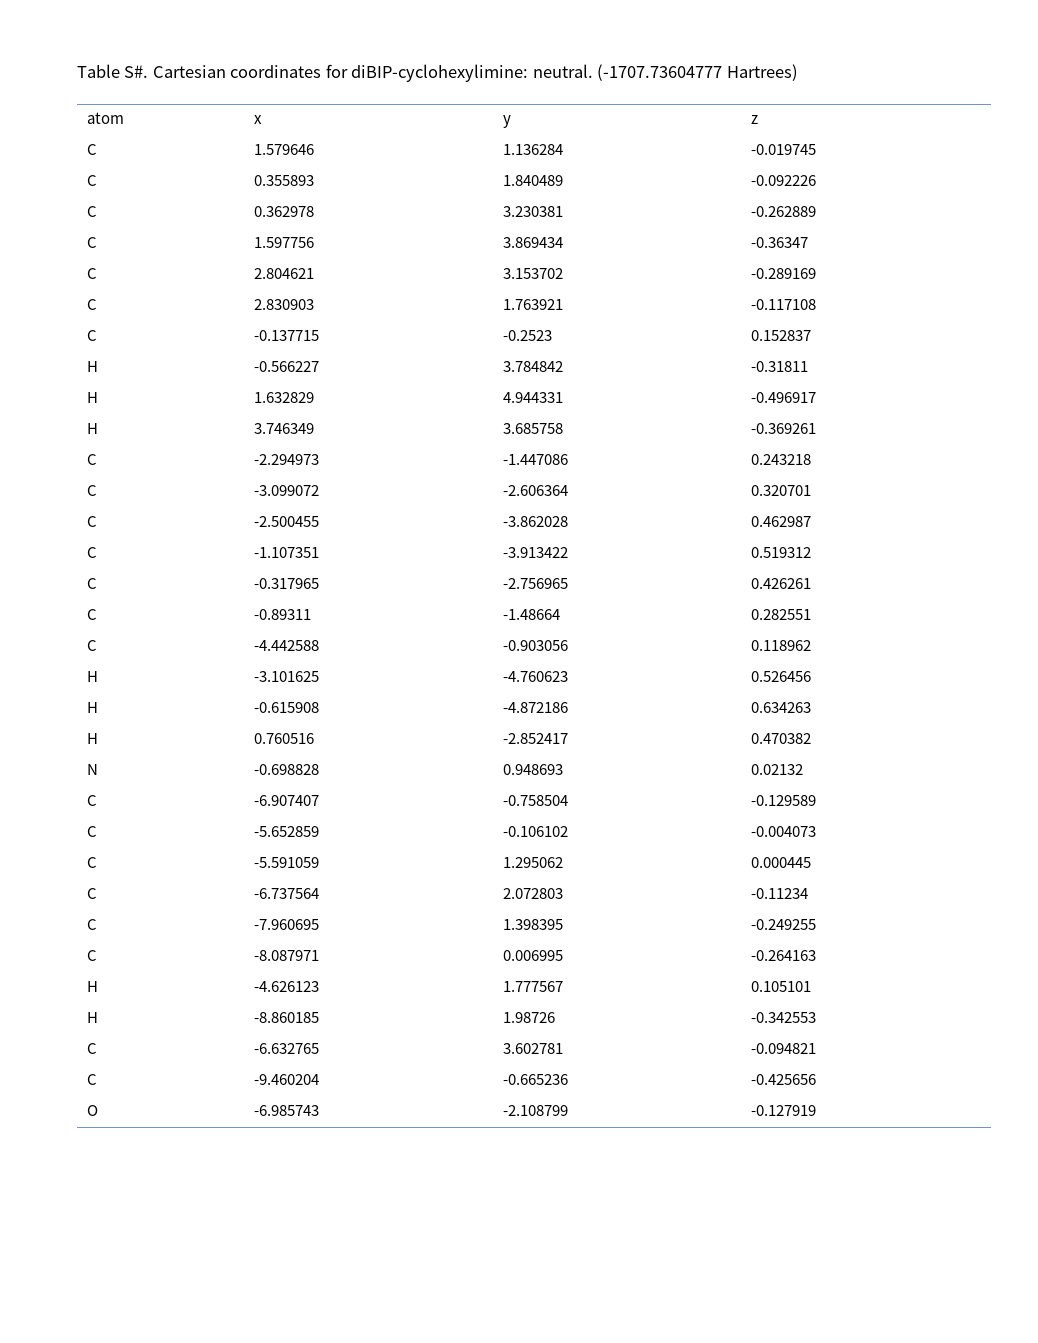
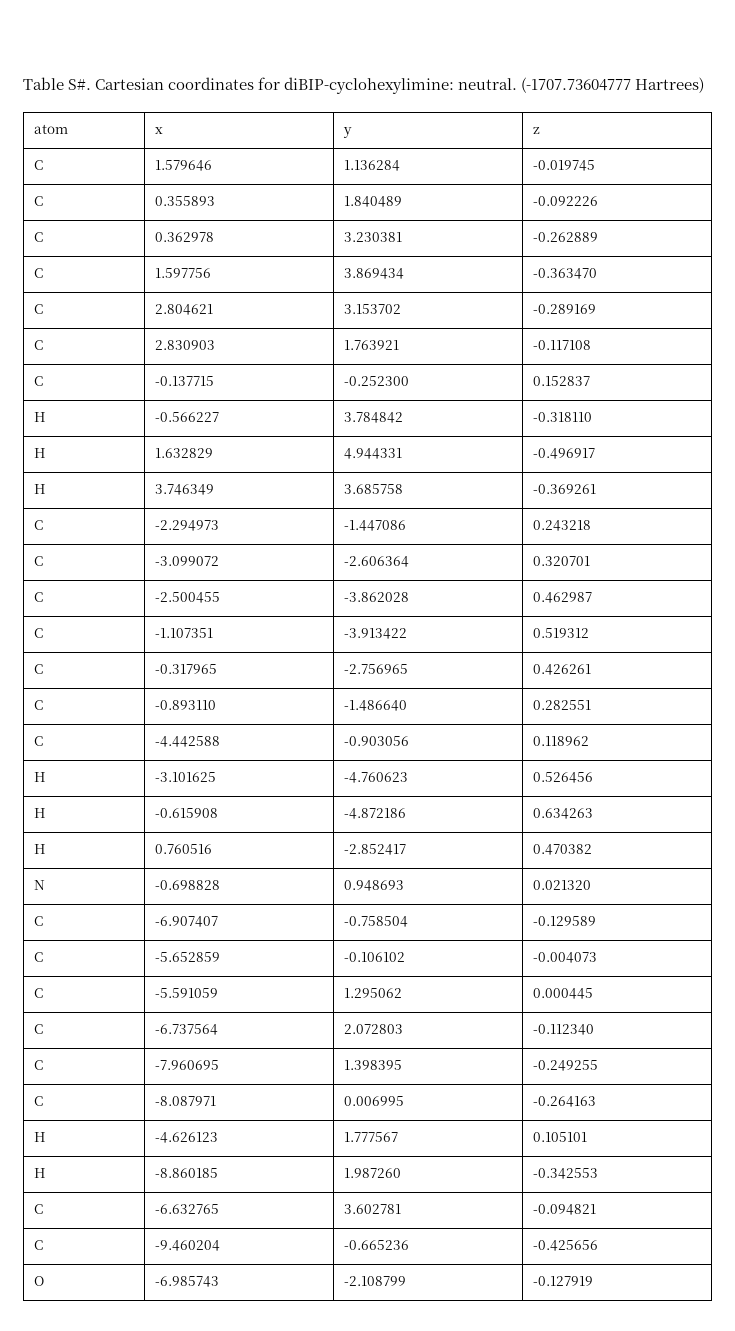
[750,237,808,248] -0.36347 -> [532,268,597,279] -0.363470
[502,330,552,341] -0.2523 -> [343,376,409,386] -0.252300
[750,361,808,372] -0.31811 -> [532,412,592,422] -0.318110
[253,609,311,620] [502,609,560,620] -0.89311 | -1.48664 -> [154,700,216,710] [343,700,407,711] -0.893110 | -1.486640
[750,764,803,775] 0.02132 -> [532,880,591,890] 0.021320
[750,888,808,899] -0.11234 -> [532,1024,594,1035] -0.112340
[502,1012,555,1023] 1.98726 -> [343,1168,401,1178] 1.987260

